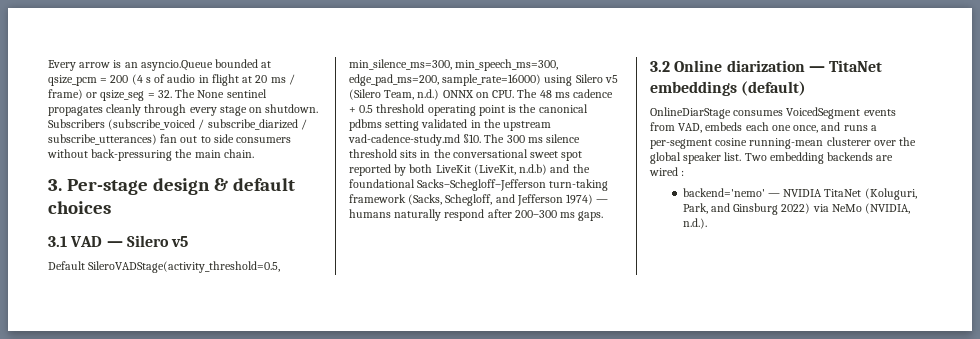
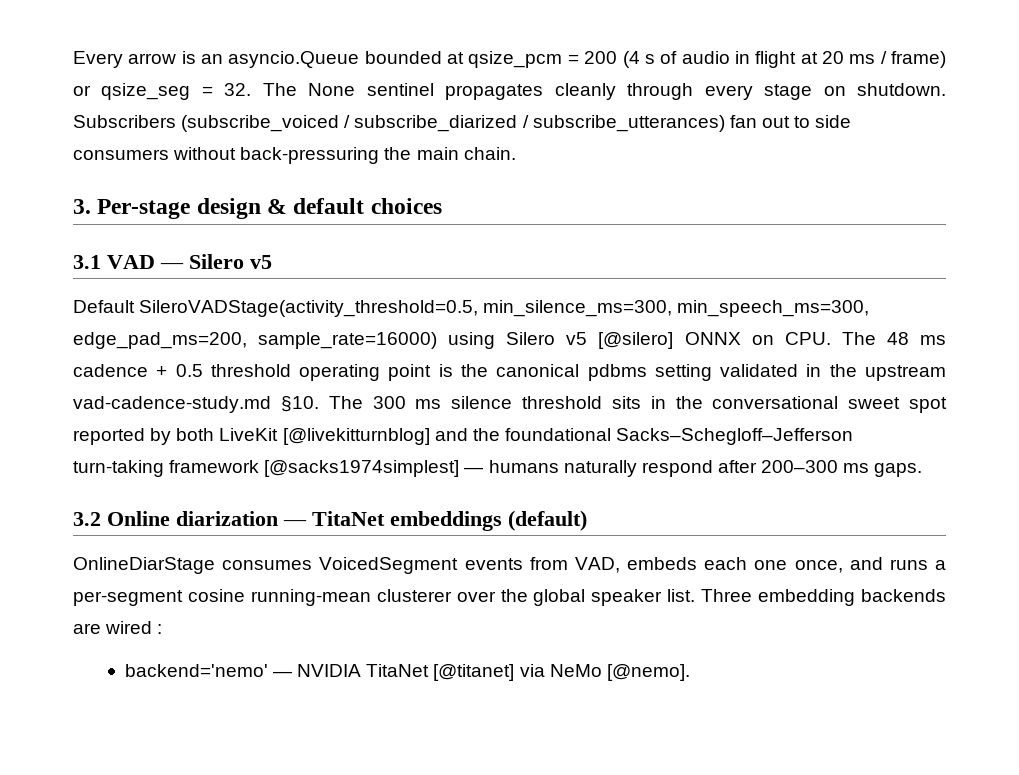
[349,89,440,100] (Silero Team, n.d.) -> [598,332,674,349] [@silero]
[473,164,548,175] (LiveKit, n.d.b) -> [282,428,430,445] [@livekitturnblog]
[408,194,594,206] (Sacks, Schegloff, and Jefferson 1974) -> [264,460,460,477] [@sacks1974simplest]
[744,153,767,161] Two -> [701,589,753,602] Three
[864,188,917,200] [682,203,911,215] [682,218,707,229] (Koluguri, Park, and Ginsburg 2022) via NeMo (NVIDIA, n.d.). -> [433,664,690,681] [@titanet] via NeMo [@nemo].

